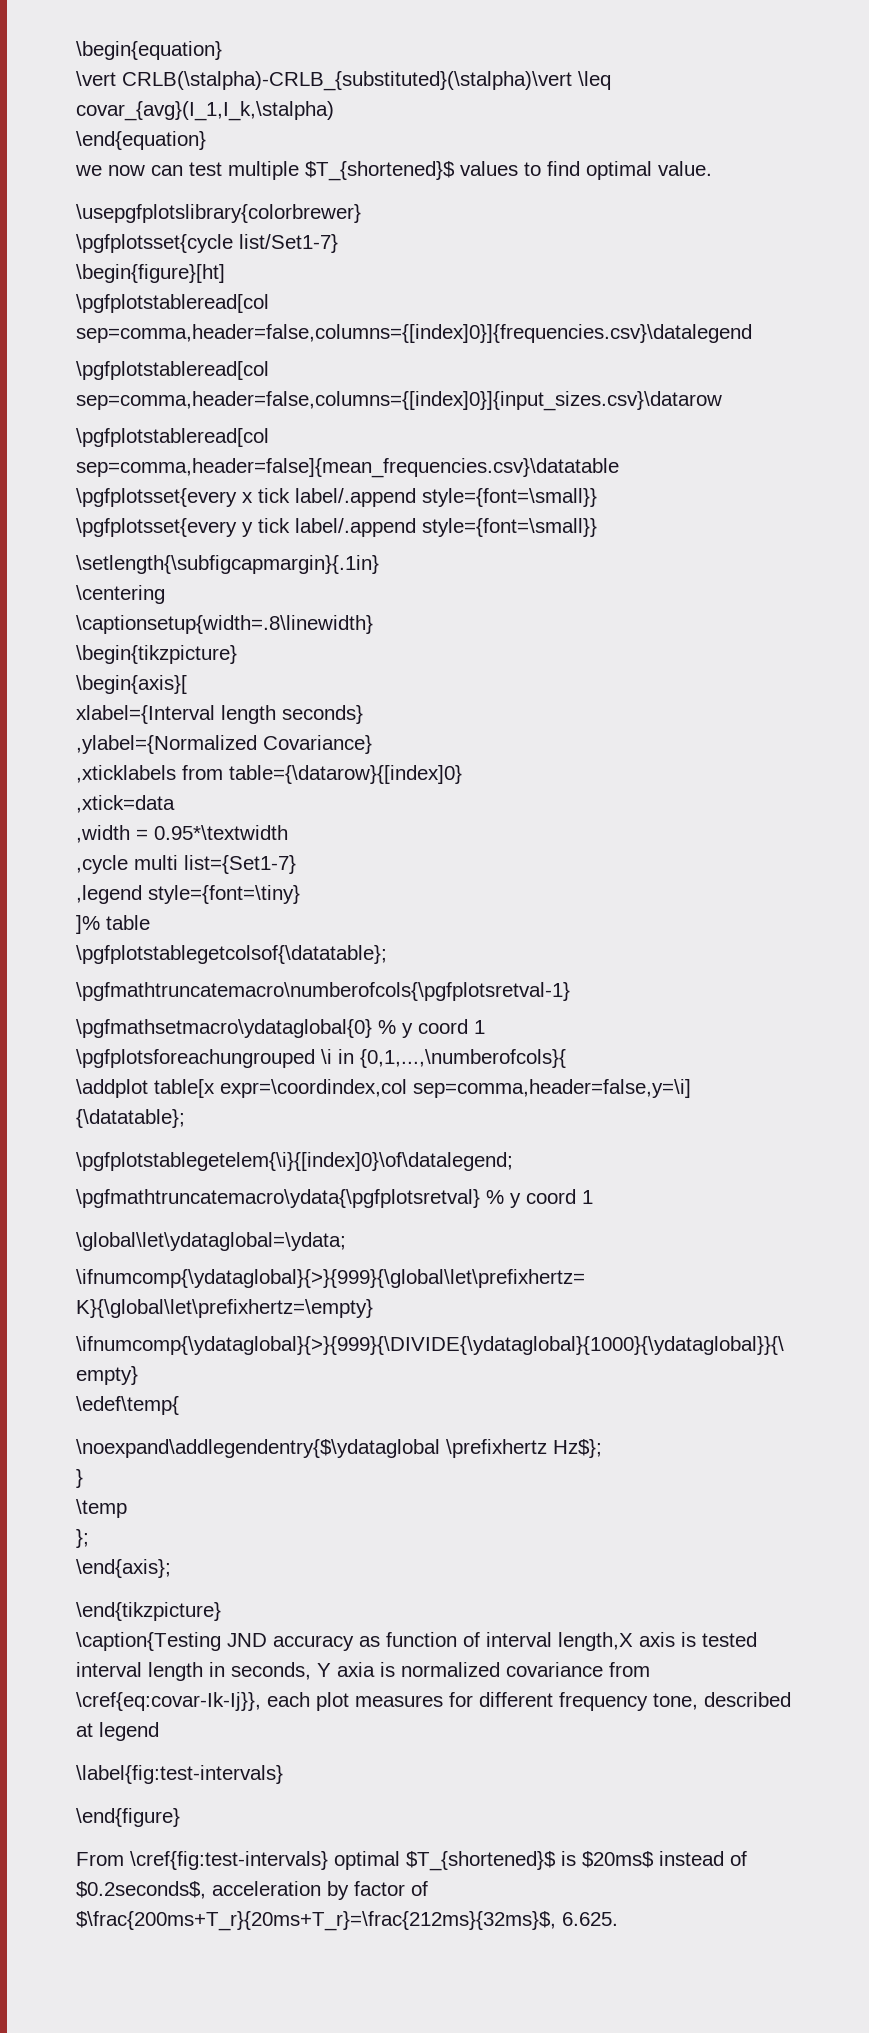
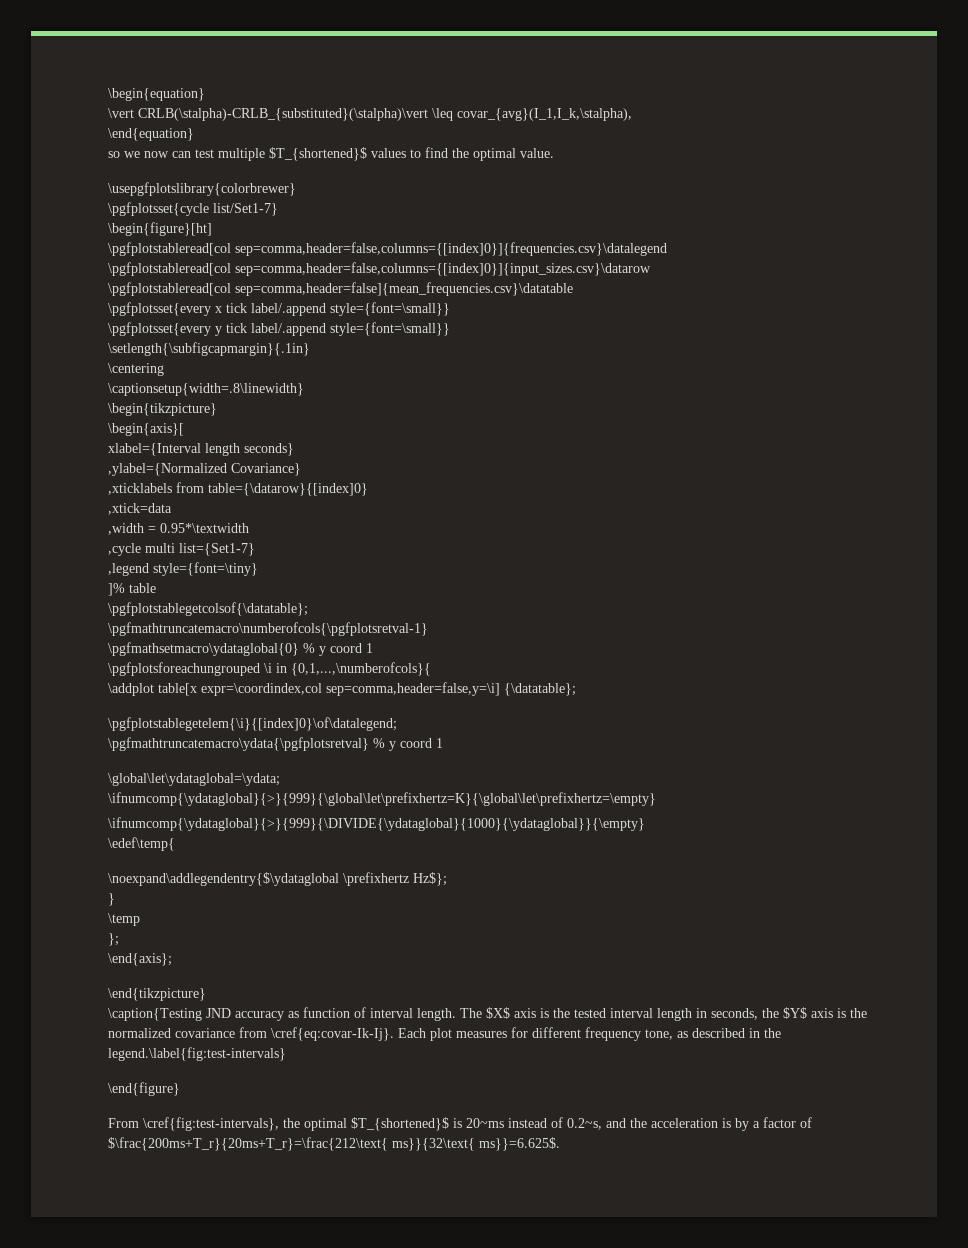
[76,101,334,121] covar_{avg}(I_1,I_k,\stalpha) -> [457,108,632,121] covar_{avg}(I_1,I_k,\stalpha),
(206, 140) none -> [108,151,120,158] so
(580, 168) none -> [452,148,469,158] the
[558,1632,696,1651] length,X axis is -> [417,1007,570,1021] length. The $X$ axis is the
[317,1662,395,1677] Y axia is -> [762,1007,867,1019] the $Y$ axis is the
[76,1692,310,1711] \cref{eq:covar-Ik-Ij}}, each -> [271,1027,426,1041] \cref{eq:covar-Ik-Ij}. Each
[704,1692,791,1707] [76,1722,159,1741] [76,1765,283,1784] described at legend // \label{fig:test-intervals} -> [677,1028,781,1038] [108,1047,286,1061] as described in the legend.\label{fig:test-intervals}
[130,1851,328,1870] \cref{fig:test-intervals} -> [143,1117,300,1131] \cref{fig:test-intervals}, the
[582,1851,654,1868] $20ms$ -> [466,1118,504,1128] 20~ms
[76,1881,428,1900] [76,1911,618,1931] $0.2seconds$, acceleration by factor of $\frac{200ms+T_r}{20ms+T_r}=\frac{212ms}{32ms}$, 6.625. -> [567,1117,812,1131] [108,1137,560,1151] 0.2~s, and the acceleration is by a factor of $\frac{200ms+T_r}{20ms+T_r}=\frac{212\text{ ms}}{32\text{ ms}}=6.625$.

